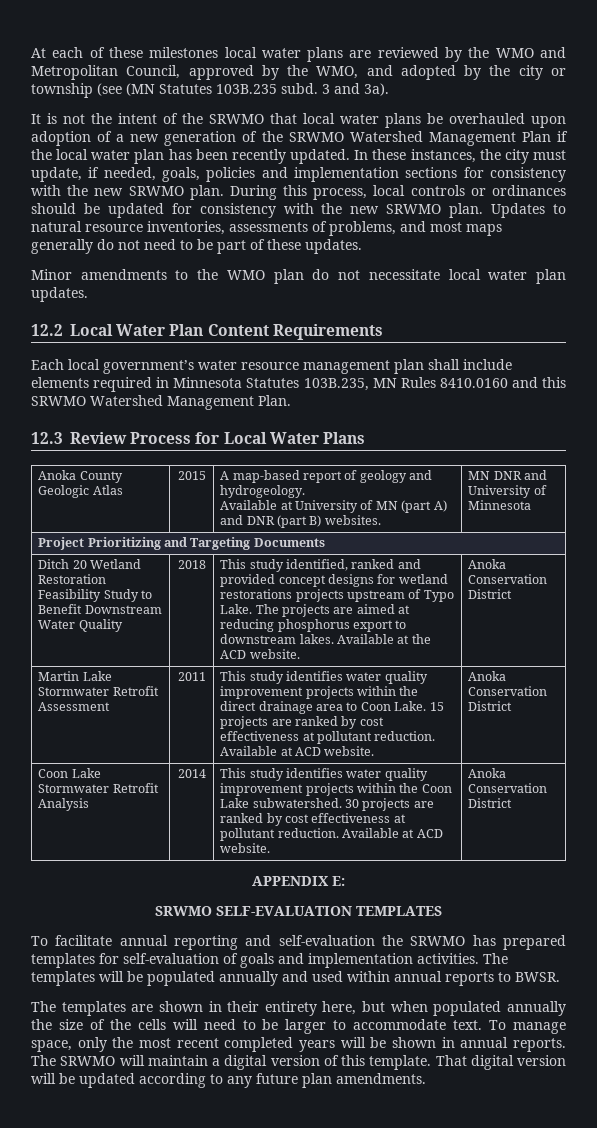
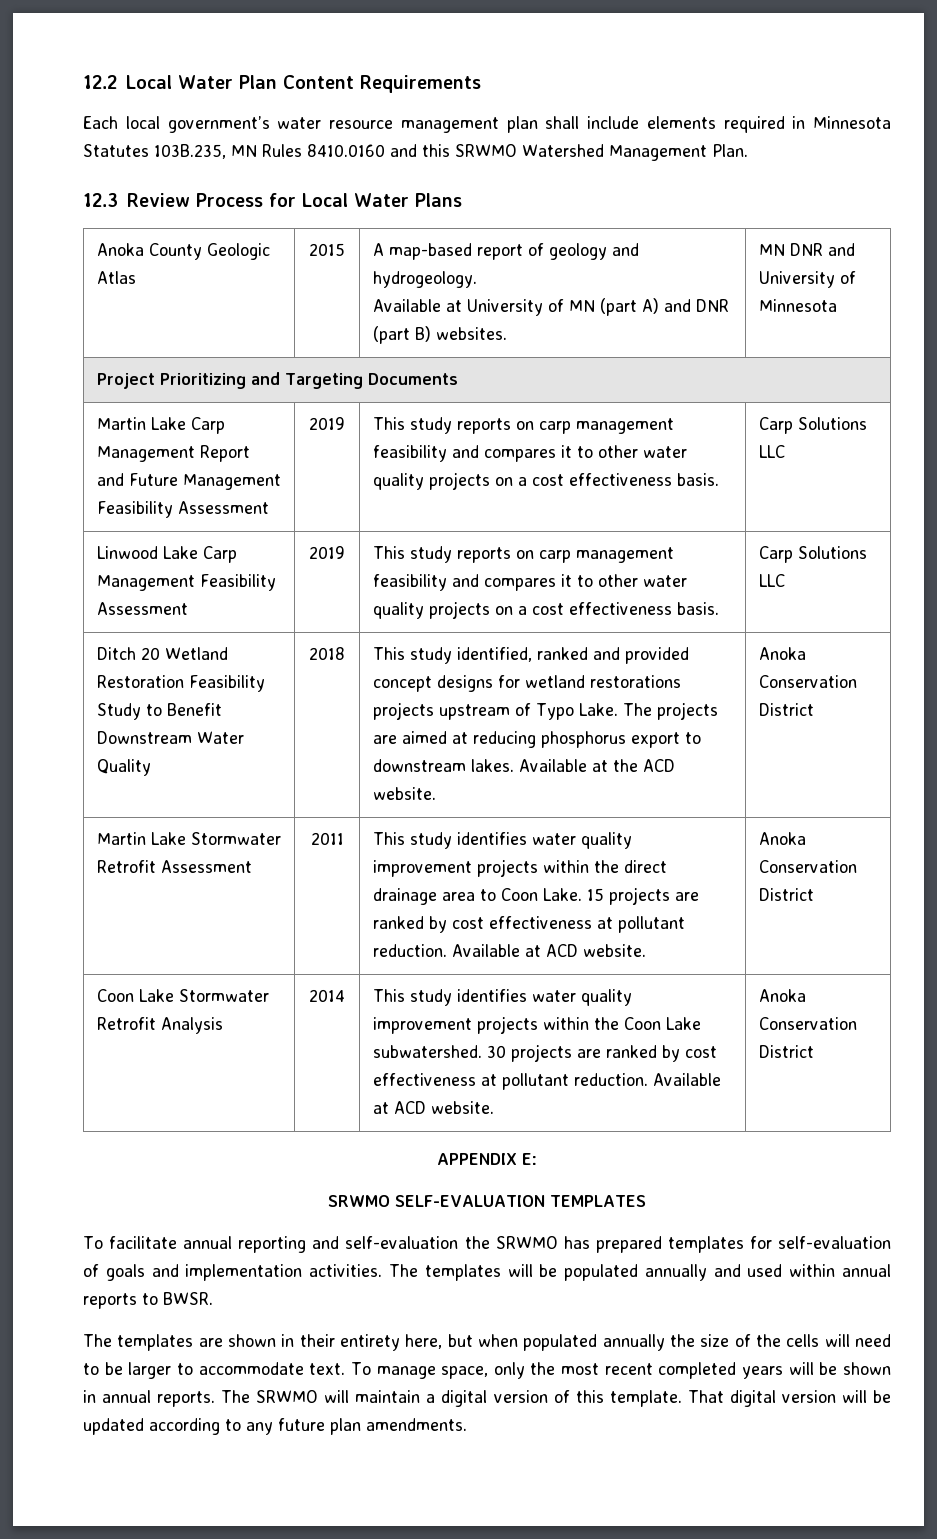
[31,47,567,62] [31,65,566,80] [31,83,389,98] [31,113,566,128] [31,131,568,146] [31,149,566,164] [31,167,566,182] [31,185,566,200] [31,203,567,218] [31,221,502,236] [31,239,362,254] [31,269,567,284] [31,287,88,302] At each of these milestones local water plans are reviewed by the WMO and Metropolitan Council, approved by the WMO, and adopted by the city or township (see (MN Statutes 103B.235 subd. 3 and 3a). // It is not the intent of the SRWMO that local water plans be overhauled upon adoption of a new generation of the SRWMO Watershed Management Plan if the local water plan has been recently updated. In these instances, the city must update, if needed, goals, policies and implementation sections for consistency with the new SRWMO plan. During this process, local controls or ordinances should be updated for consistency with the new SRWMO plan. Updates to natural resource inventories, assessments of problems, and most maps generally do not need to be part of these updates. // Minor amendments to the WMO plan do not necessitate local water plan updates. // -> (83, 82) none
(325, 542) none -> [96,417,225,434] [96,445,250,462] [96,473,281,490] [96,501,269,518] [309,417,345,430] [372,417,674,434] [372,445,687,462] [372,472,719,490] [758,417,867,434] [758,445,785,458] [96,546,237,563] [96,574,276,591] [96,602,188,615] [309,546,345,559] [372,546,674,563] [372,574,687,591] [372,601,719,619] [758,546,867,563] [758,574,785,587] // Martin Lake Carp Management Report and Future Management Feasibility Assessment | 2019 | This study reports on carp management feasibility and compares it to other water quality projects on a cost effectiveness basis. | Carp Solutions LLC // Linwood Lake Carp Management Feasibility Assessment | 2019 | This study reports on carp management feasibility and compares it to other water quality projects on a cost effectiveness basis. | Carp Solutions LLC

